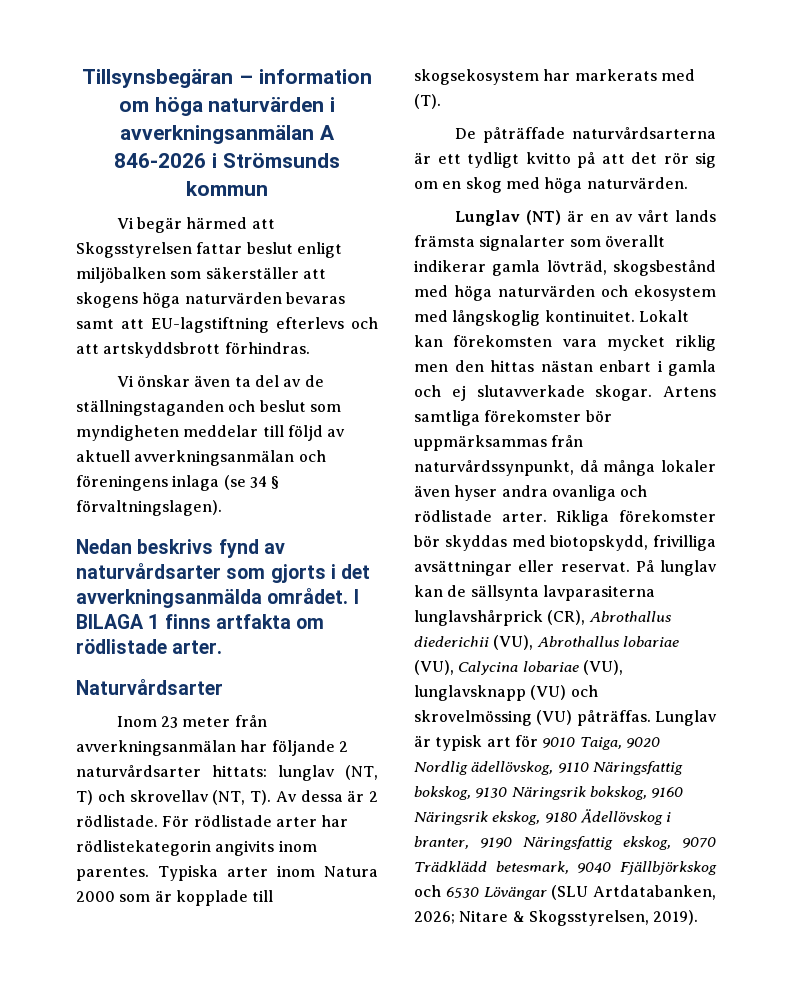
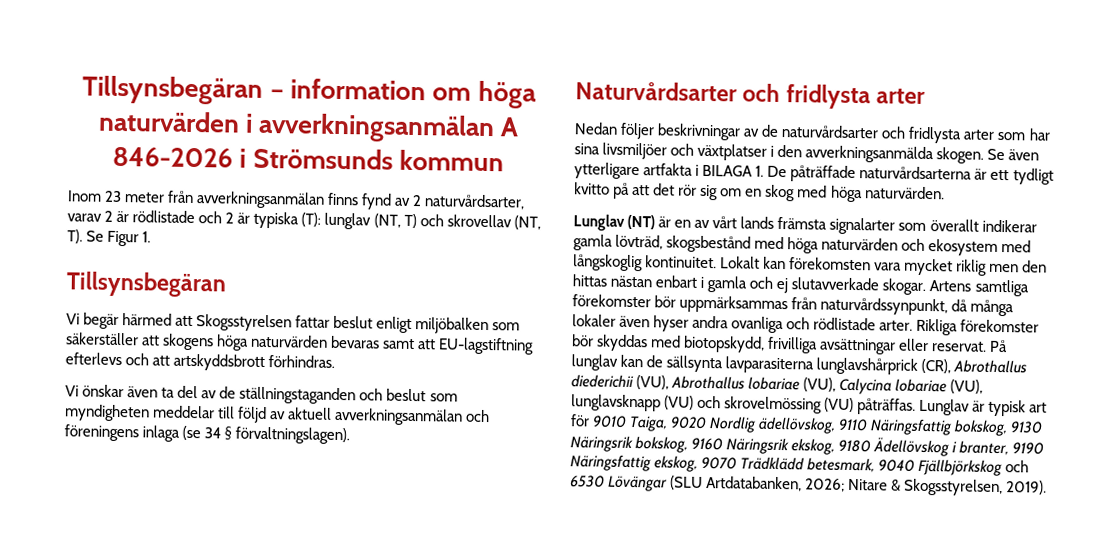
(268, 188) none -> [67,190,526,210] [67,210,541,230] [67,229,152,247] [66,271,226,298] // Inom 23 meter från avverkningsanmälan finns fynd av 2 naturvårdsarter, varav 2 är rödlistade och 2 är typiska (T): lunglav (NT, T) och skrovellav (NT, T). Se Figur 1. // Tillsynsbegäran
[76,539,285,558] [76,563,371,583] [76,588,359,608] [76,614,325,629] [76,639,223,654] [76,679,223,695] [116,715,267,728] [76,740,348,756] [76,765,378,781] [76,790,378,805] [76,815,349,827] [76,840,317,856] [76,865,378,881] [76,890,274,906] [414,69,695,85] [414,94,441,109] Nedan beskrivs fynd av naturvårdsarter som gjorts i det avverkningsanmälda området. I BILAGA 1 finns artfakta om rödlistade arter. // Naturvårdsarter // Inom 23 meter från avverkningsanmälan har följande 2 naturvårdsarter hittats: lunglav (NT, T) och skrovellav (NT, T). Av dessa är 2 rödlistade. För rödlistade arter har rödlistekategorin angivits inom parentes. Typiska arter inom Natura 2000 som är kopplade till skogsekosystem har markerats med (T). // -> [575,81,927,110] [574,122,1051,144] [574,142,1040,164] [574,162,765,180] Naturvårdsarter och fridlysta arter // Nedan följer beskrivningar av de naturvårdsarter och fridlysta arter som har sina livsmiljöer och växtplatser i den avverkningsanmälda skogen. Se även ytterligare artfakta i BILAGA 1.

